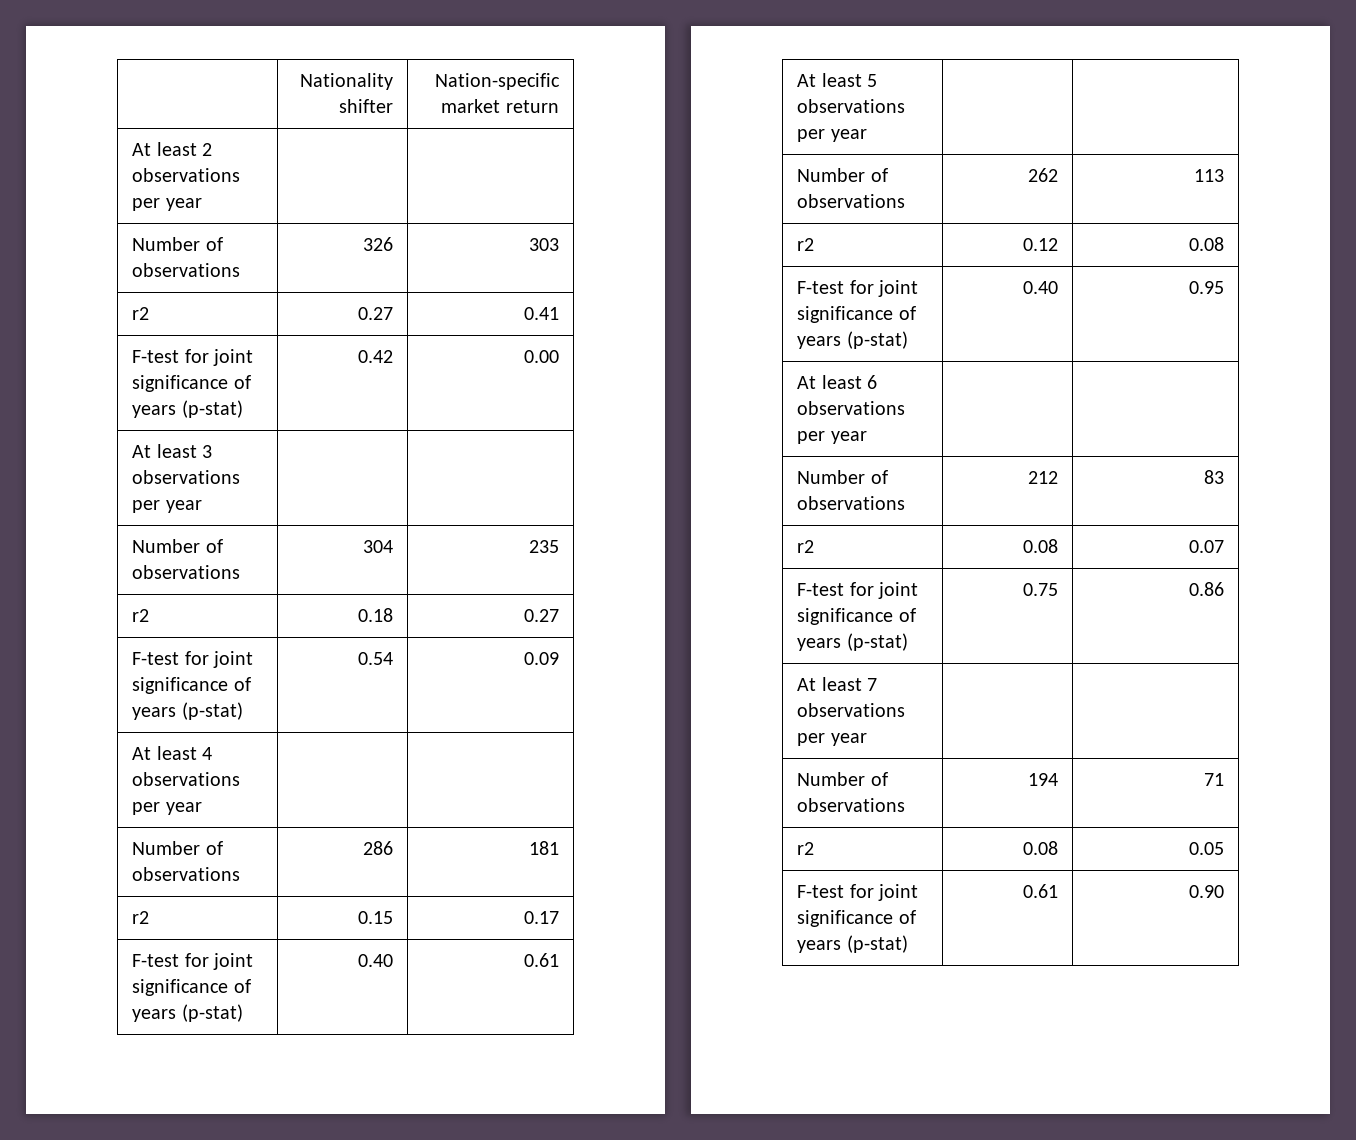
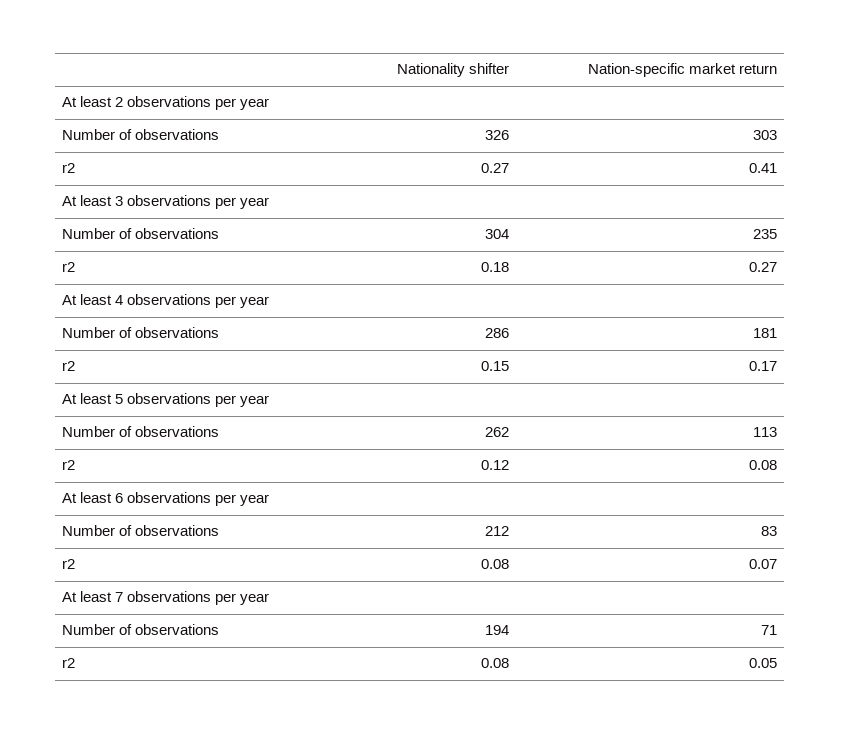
[132,349,254,366] [132,375,251,392] [132,400,243,418] [357,350,393,363] [523,350,559,363] // F-test for joint significance of years (p-stat) | 0.42 | 0.00 -> (778, 168) none
[132,651,254,668] [132,677,251,694] [132,702,243,720] [357,652,393,665] [523,652,559,665] // F-test for joint significance of years (p-stat) | 0.54 | 0.09 -> (778, 267) none
[132,953,254,970] [132,979,251,996] [132,1004,243,1022] [357,954,393,967] [523,953,559,967] // F-test for joint significance of years (p-stat) | 0.40 | 0.61 -> (778, 366) none
[797,280,919,297] [797,306,916,323] [797,331,908,349] [1022,281,1058,294] [1188,281,1224,294] // F-test for joint significance of years (p-stat) | 0.40 | 0.95 -> (778, 465) none
[797,582,919,599] [797,608,916,625] [797,633,908,651] [1022,583,1058,596] [1188,582,1224,596] // F-test for joint significance of years (p-stat) | 0.75 | 0.86 -> (778, 564) none
[797,884,919,901] [797,910,916,927] [797,935,908,953] [1022,884,1058,898] [1188,885,1224,898] // F-test for joint significance of years (p-stat) | 0.61 | 0.90 -> (778, 663) none

